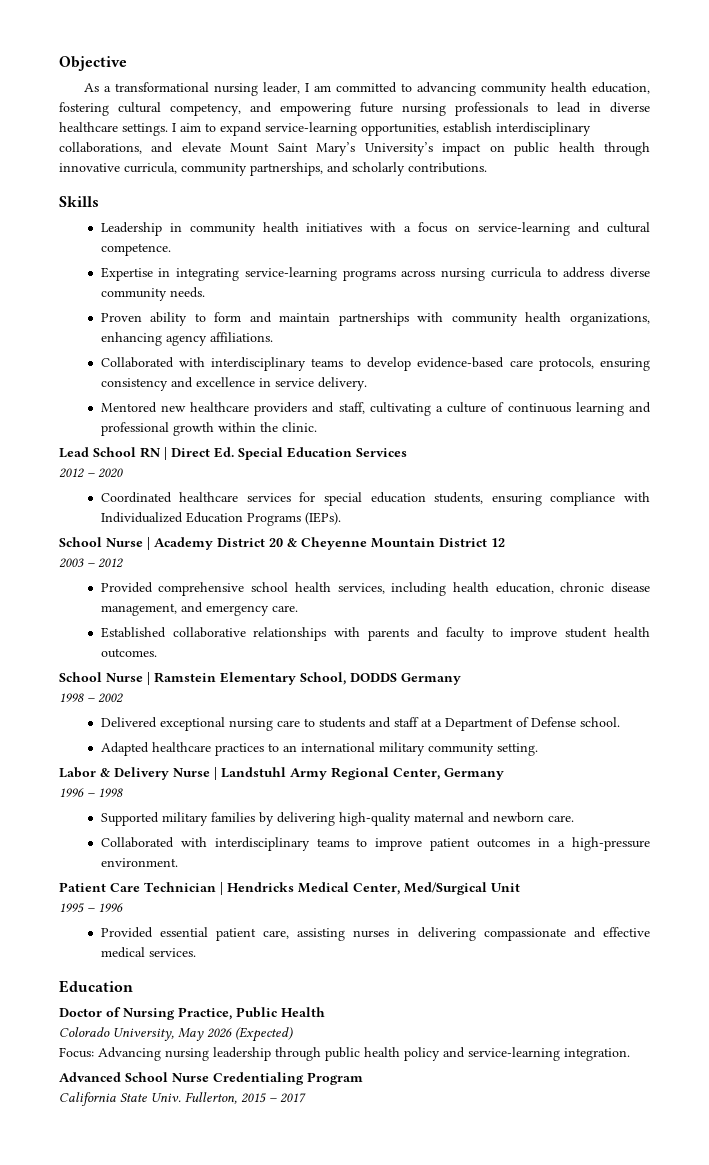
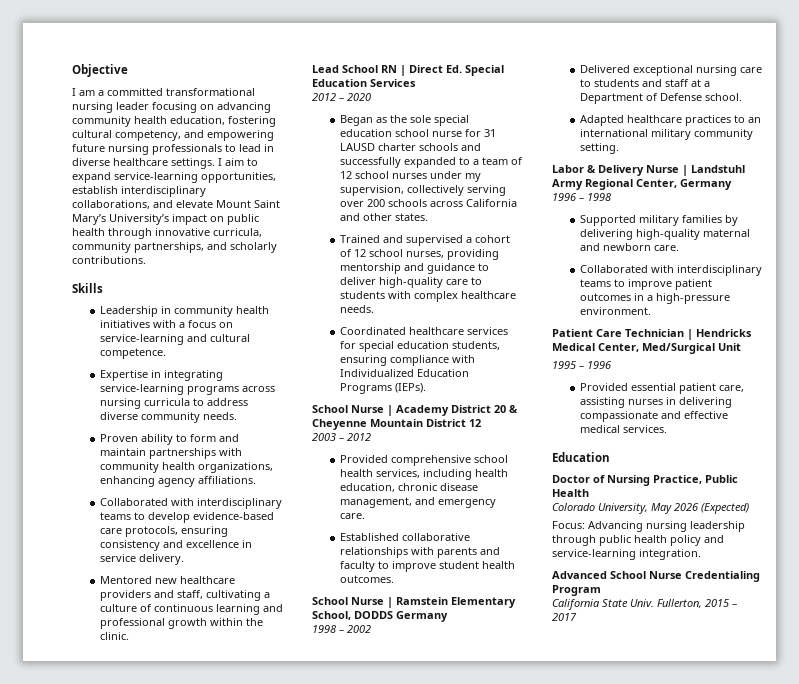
[84,82,413,96] As a transformational nursing leader, I am committed to -> [72,88,255,96] [72,102,214,113] I am a committed transformational nursing leader focusing on
(123, 473) none -> [339,115,469,126] [339,129,496,137] [339,143,481,151] [339,157,523,168] [339,171,481,182] [339,185,506,196] [339,199,517,207] [339,213,428,221] [339,235,510,246] [339,249,499,260] [339,263,489,274] [339,277,482,288] [339,291,516,302] [339,305,374,313] // Began as the sole special education school nurse for 31 LAUSD charter schools and successfully expanded to a team of 12 school nurses under my supervision, collectively serving over 200 schools across California and other states. // Trained and supervised a cohort of 12 school nurses, providing mentorship and guidance to deliver high-quality care to students with complex healthcare needs.

